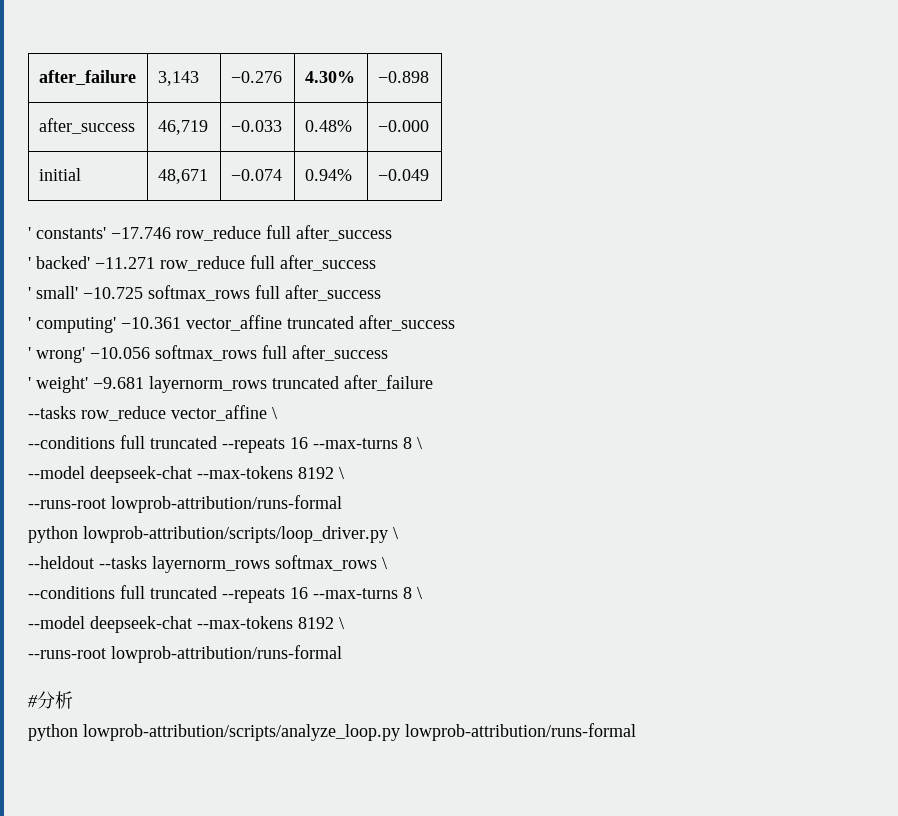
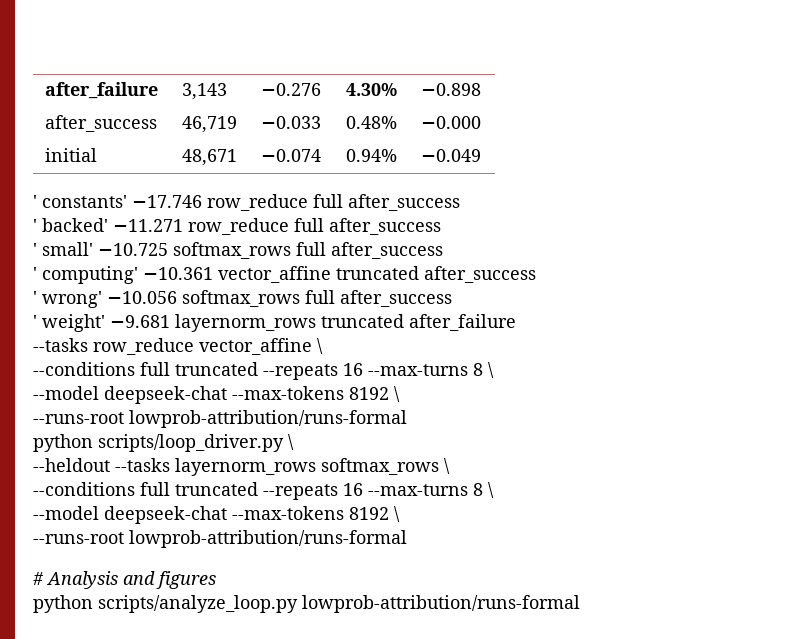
[83,526,388,543] lowprob-attribution/scripts/loop_driver.py -> [98,434,284,452] scripts/loop_driver.py
[37,691,73,709] [28,724,400,741] 分析 // python lowprob-attribution/scripts/analyze_loop.py -> [46,571,216,589] [33,595,298,613] Analysis and figures // python scripts/analyze_loop.py

